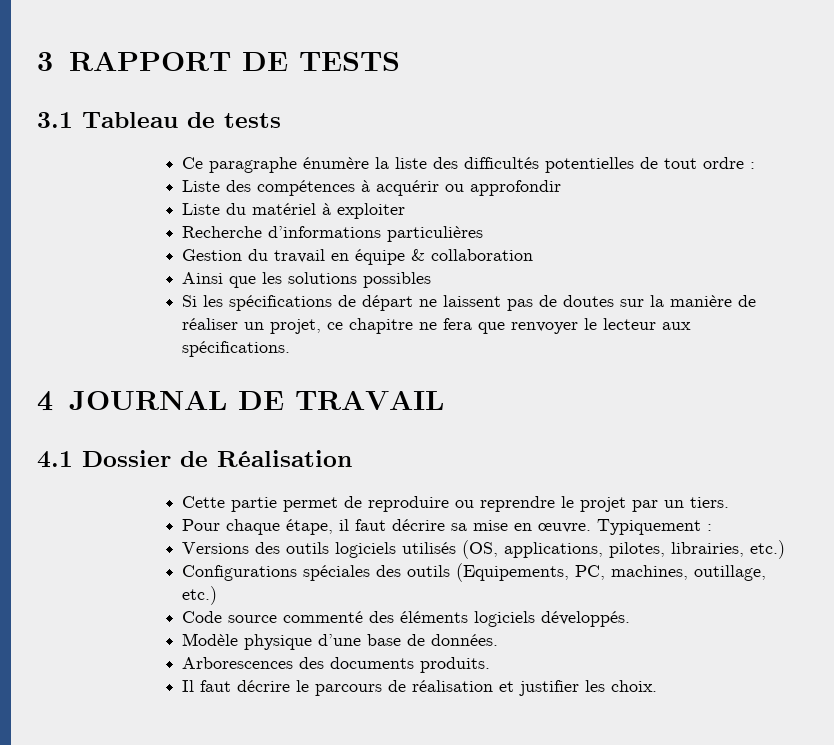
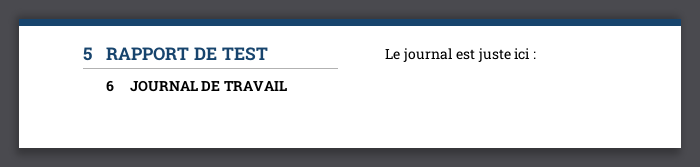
[37,52,53,71] 3 -> [83,47,92,61] 5
[298,52,400,71] [37,112,281,128] [182,157,756,173] [182,180,562,196] [182,203,406,219] [182,226,484,242] [182,249,534,265] [182,272,432,288] [182,295,757,311] [182,318,692,334] [182,341,291,357] [37,391,444,411] [37,450,352,468] [182,496,730,512] [182,519,713,535] [182,540,786,559] [182,563,767,582] [182,586,218,605] [182,611,631,627] [182,633,499,650] [182,657,491,673] [182,680,658,696] TESTS // 3.1 Tableau de tests // Ce paragraphe énumère la liste des difficultés potentielles de tout ordre : // Liste des compétences à acquérir ou approfondir // Liste du matériel à exploiter // Recherche d’informations particulières // Gestion du travail en équipe & collaboration // Ainsi que les solutions possibles // Si les spécifications de départ ne laissent pas de doutes sur la manière de réaliser un projet, ce chapitre ne fera que renvoyer le lecteur aux spécifications. // 4 JOURNAL DE TRAVAIL // 4.1 Dossier de Réalisation // Cette partie permet de reproduire ou reprendre le projet par un tiers. // Pour chaque étape, il faut décrire sa mise en œuvre. Typiquement : // Versions des outils logiciels utilisés (OS, applications, pilotes, librairies, etc.) // Configurations spéciales des outils (Equipements, PC, machines, outillage, etc.) // Code source commenté des éléments logiciels développés. // Modèle physique d’une base de données. // Arborescences des documents produits. // Il faut décrire le parcours de réalisation et justifier les choix. -> [221,47,268,61] [106,80,288,92] [385,48,537,62] TEST // 6 JOURNAL DE TRAVAIL // Le journal est juste ici :

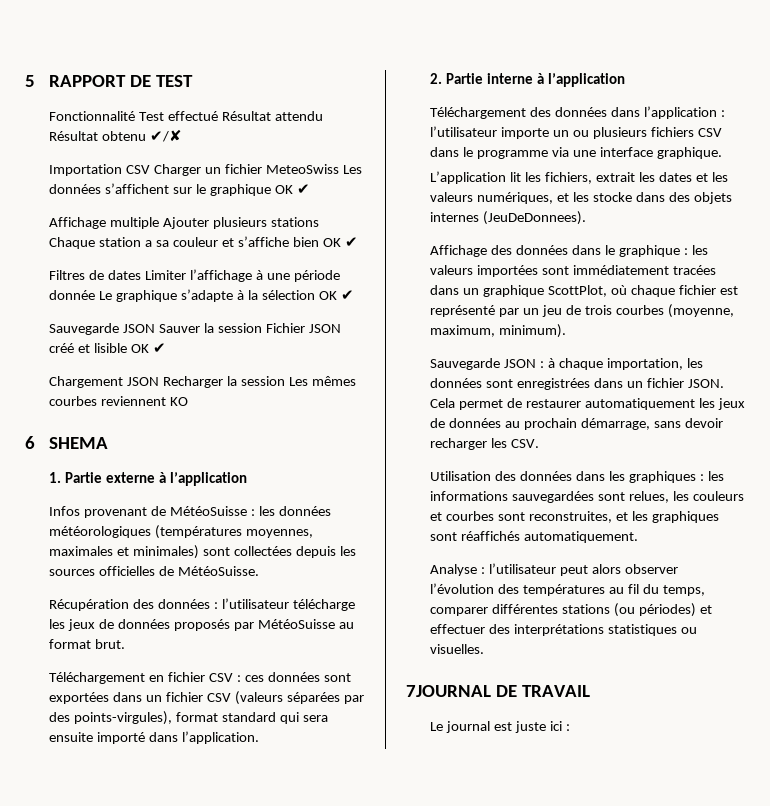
[106,80,198,92] 6 JOURNAL -> [49,111,323,121] [49,129,183,142] [49,164,362,176] [49,183,310,196] [49,217,319,229] [49,236,358,249] [49,269,340,282] [49,289,354,302] [49,323,341,335] [49,343,166,353] [49,376,356,388] [49,396,189,406] [25,436,109,449] [49,472,247,486] [49,506,331,518] [49,525,314,539] [49,545,356,559] [49,566,260,576] [49,598,355,611] [49,619,354,631] [49,639,126,649] [49,672,351,684] [49,691,364,705] [49,711,328,725] [49,731,260,744] [430,73,625,87] [430,106,725,119] [430,126,722,139] [430,147,722,159] [430,171,728,184] [430,192,732,204] [430,211,587,225] [430,245,708,257] [430,265,716,277] [430,285,738,297] [430,304,734,318] [430,324,567,338] [430,358,703,370] [430,378,724,390] [430,398,745,410] [430,418,723,430] [430,438,540,450] [430,471,724,483] [430,491,744,503] [430,511,719,523] [430,531,639,543] [430,563,678,576] [430,583,705,596] [430,603,712,617] [430,624,697,636] [430,644,485,654] [406,685,491,697] Fonctionnalité Test effectué Résultat attendu Résultat obtenu ✔/✘ // Importation CSV Charger un fichier MeteoSwiss Les données s’affichent sur le graphique OK ✔ // Affichage multiple Ajouter plusieurs stations Chaque station a sa couleur et s’affiche bien OK ✔ // Filtres de dates Limiter l’affichage à une période donnée Le graphique s’adapte à la sélection OK ✔ // Sauvegarde JSON Sauver la session Fichier JSON créé et lisible OK ✔ // Chargement JSON Recharger la session Les mêmes courbes reviennent KO // 6 SHEMA // 1. Partie externe à l’application // Infos provenant de MétéoSuisse : les données météorologiques (températures moyennes, maximales et minimales) sont collectées depuis les sources officielles de MétéoSuisse. // Récupération des données : l’utilisateur télécharge les jeux de données proposés par MétéoSuisse au format brut. // Téléchargement en fichier CSV : ces données sont exportées dans un fichier CSV (valeurs séparées par des points-virgules), format standard qui sera ensuite importé dans l’application. // 2. Partie interne à l’application // Téléchargement des données dans l’application : l’utilisateur importe un ou plusieurs fichiers CSV dans le programme via une interface graphique. // L’application lit les fichiers, extrait les dates et les valeurs numériques, et les stocke dans des objets internes (JeuDeDonnees). // Affichage des données dans le graphique : les valeurs importées sont immédiatement tracées dans un graphique ScottPlot, où chaque fichier est représenté par un jeu de trois courbes (moyenne, maximum, minimum). // Sauvegarde JSON : à chaque importation, les données sont enregistrées dans un fichier JSON. Cela permet de restaurer automatiquement les jeux de données au prochain démarrage, sans devoir recharger les CSV. // Utilisation des données dans les graphiques : les informations sauvegardées sont relues, les couleurs et courbes sont reconstruites, et les graphiques sont réaffichés automatiquement. // Analyse : l’utilisateur peut alors observer l’évolution des températures au fil du temps, comparer différentes stations (ou périodes) et effectuer des interprétations statistiques ou visuelles. // 7JOURNAL

